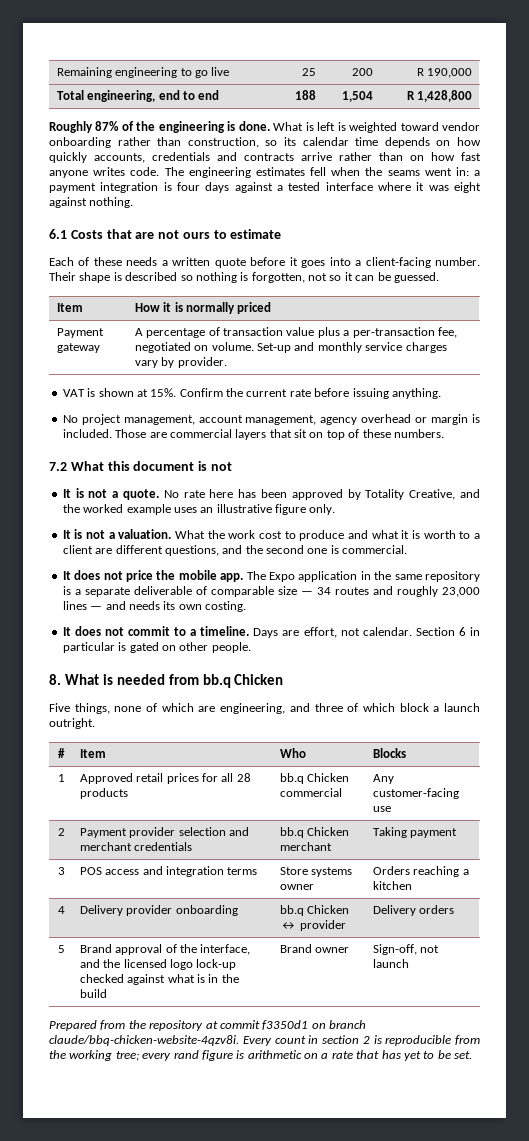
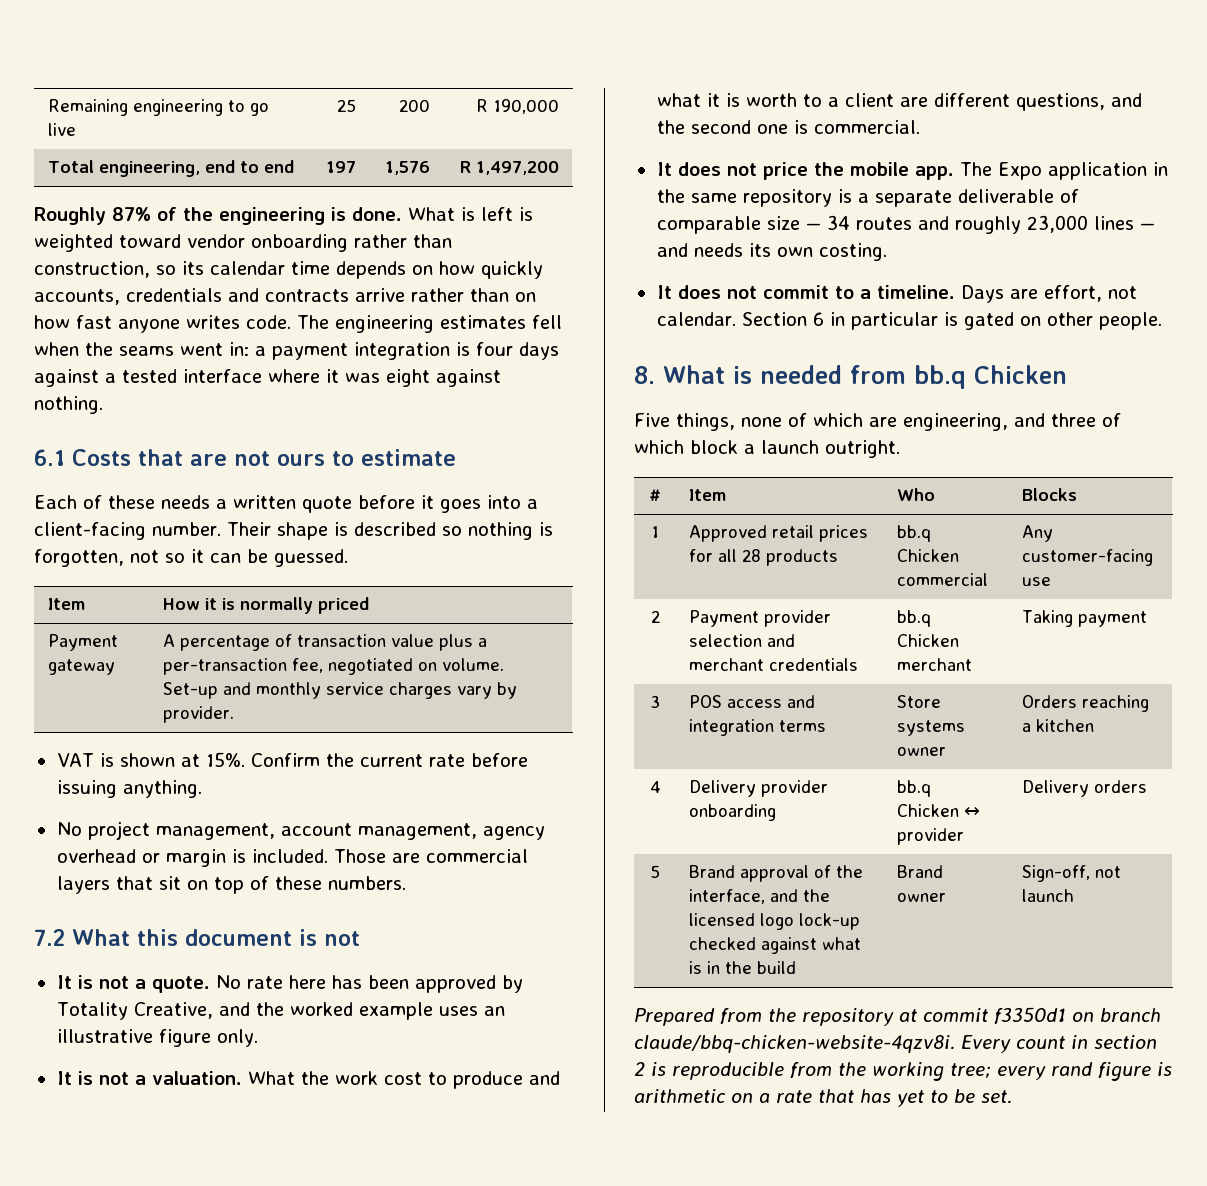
[295,90,317,100] [342,91,374,102] [406,90,473,102] 188 | 1,504 | R 1,428,800 -> [325,161,356,173] [384,161,430,175] [459,161,559,175] 197 | 1,576 | R 1,497,200

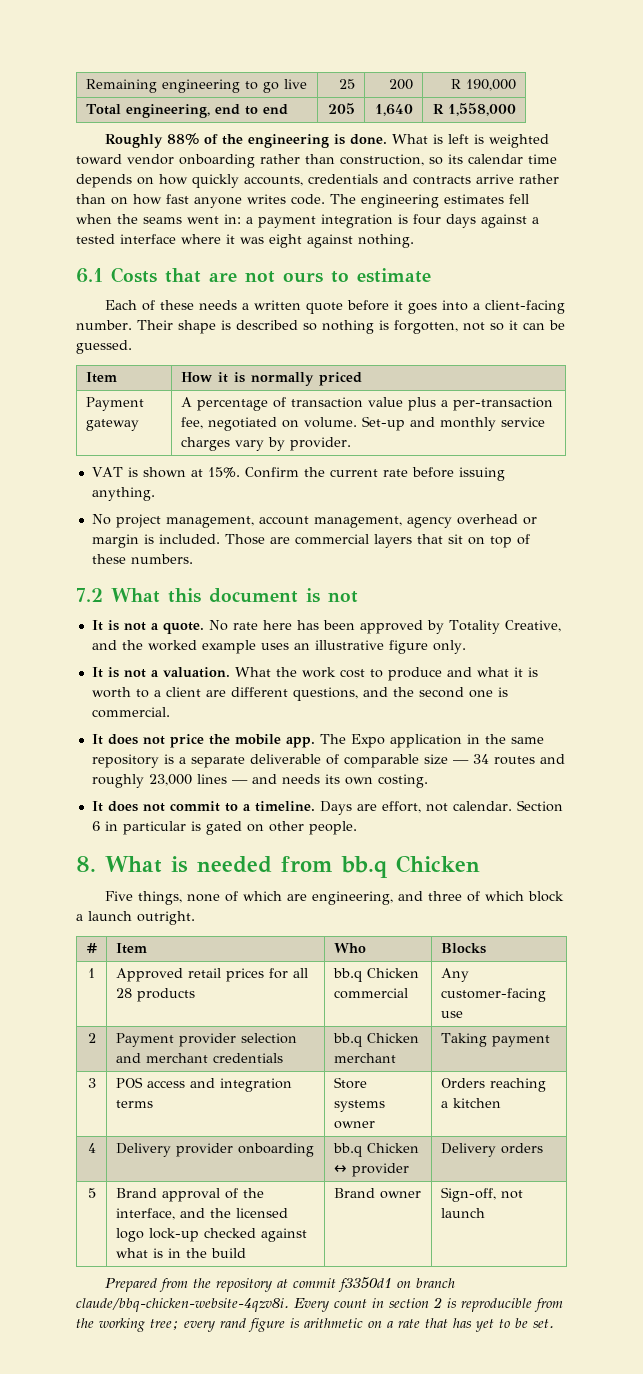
[325,161,356,173] [384,161,430,175] [459,161,559,175] 197 | 1,576 | R 1,497,200 -> [328,103,356,114] [375,104,414,116] [433,103,517,116] 205 | 1,640 | R 1,558,000
[112,207,151,221] 87% -> [167,133,200,145] 88%

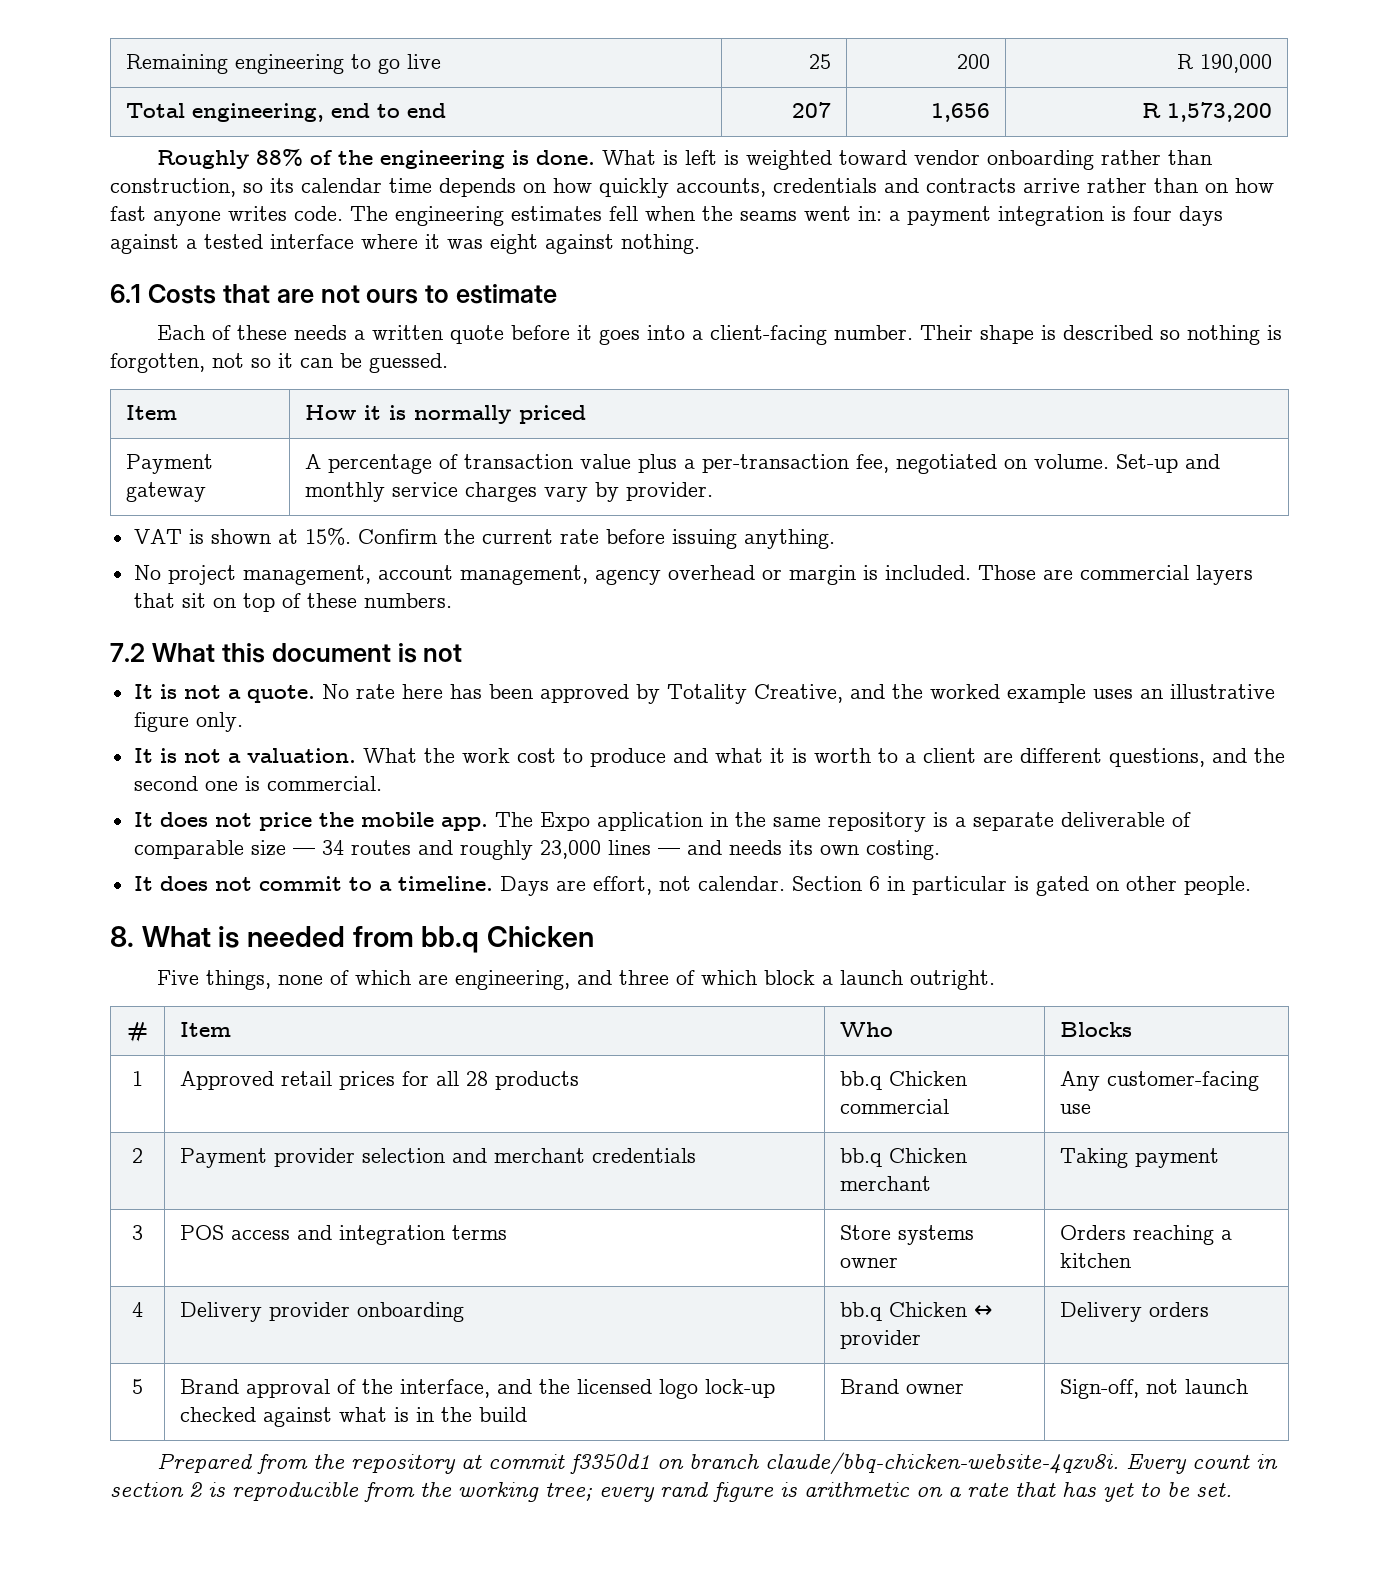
[328,103,356,114] [375,104,414,116] [433,103,517,116] 205 | 1,640 | R 1,558,000 -> [791,102,831,118] [930,103,990,122] [1141,102,1272,122] 207 | 1,656 | R 1,573,200

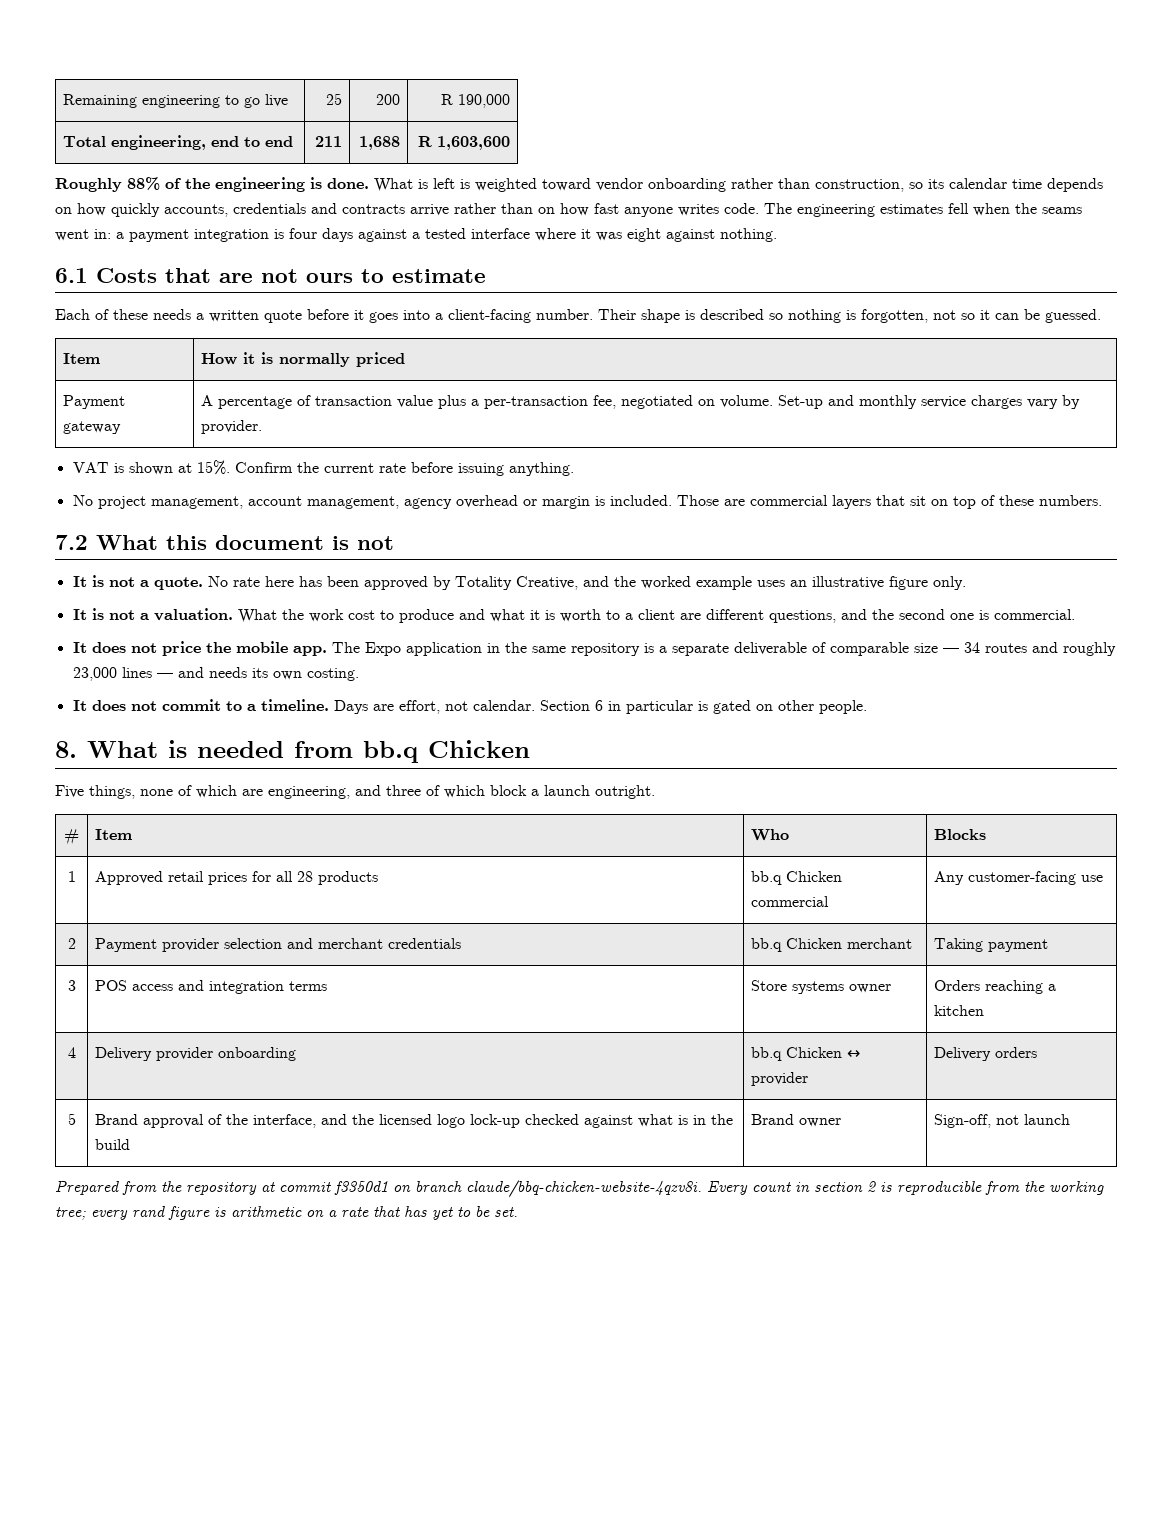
[791,102,831,118] [930,103,990,122] [1141,102,1272,122] 207 | 1,656 | R 1,573,200 -> [314,136,342,147] [358,136,400,150] [417,136,510,150] 211 | 1,688 | R 1,603,600

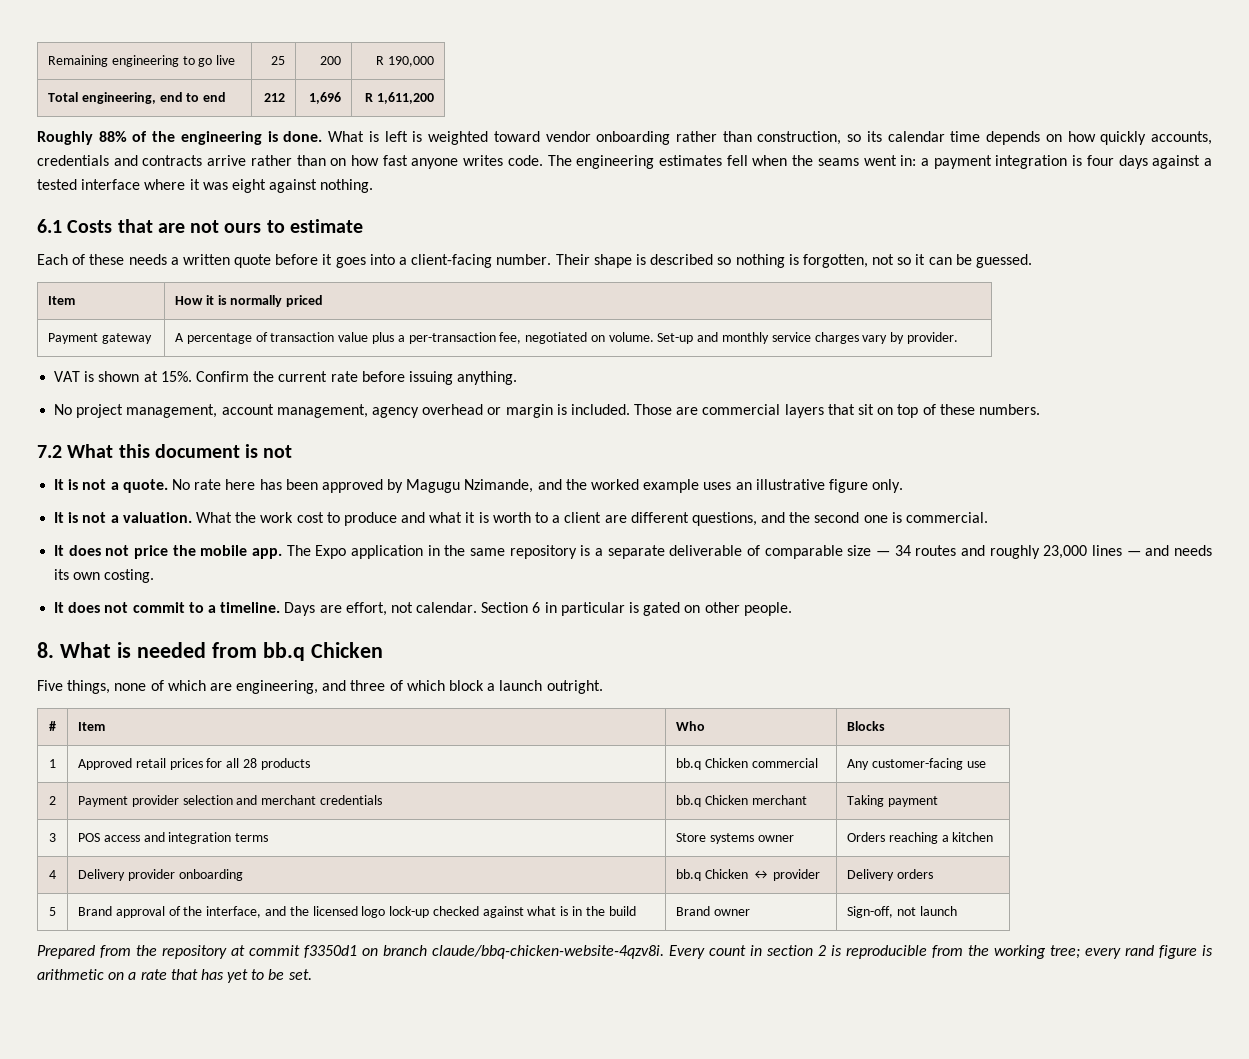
[314,136,342,147] [358,136,400,150] [417,136,510,150] 211 | 1,688 | R 1,603,600 -> [263,93,285,102] [308,92,341,104] [365,92,434,104] 212 | 1,696 | R 1,611,200
[454,576,578,590] Totality Creative, -> [406,479,534,493] Magugu Nzimande,

